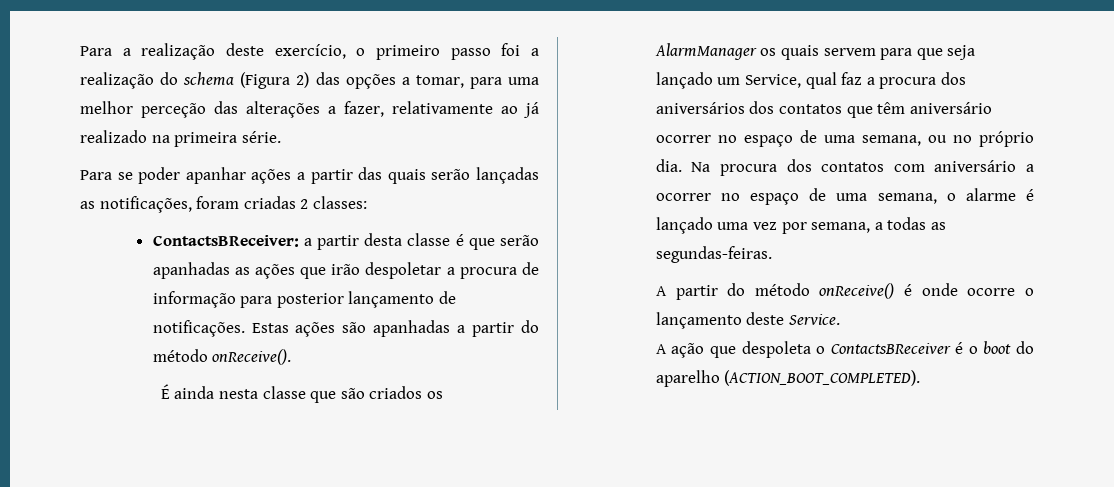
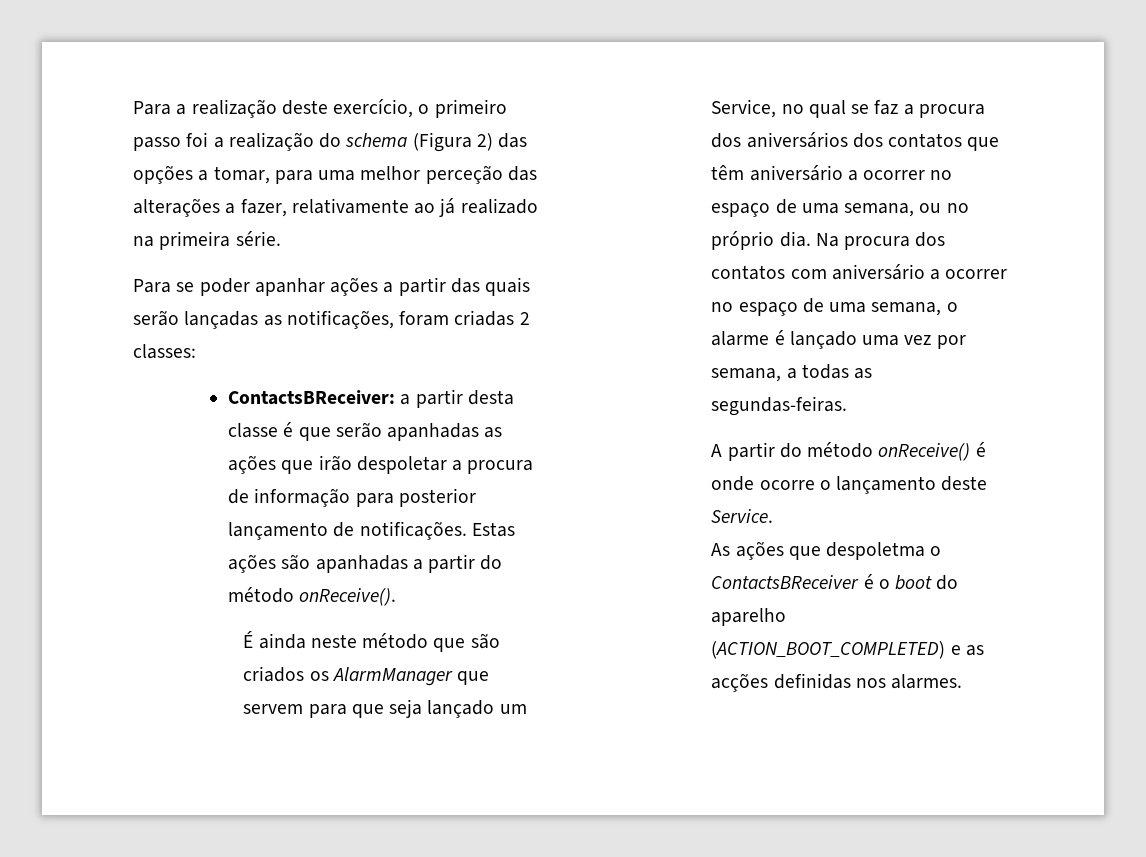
[219,386,306,399] nesta classe -> [310,633,429,649] neste método
[760,45,820,60] os quais -> [457,671,490,685] que
[805,72,837,89] qual -> [781,100,870,118] no qual se
(992, 108) none -> [847,170,858,181] a
[655,341,811,358] A ação que despoleta -> [711,541,926,560] As ações que despoletma
[724,370,921,386] (ACTION_BOOT_COMPLETED). -> [711,641,984,659] [711,673,963,692] (ACTION_BOOT_COMPLETED) e as acções definidas nos alarmes.

